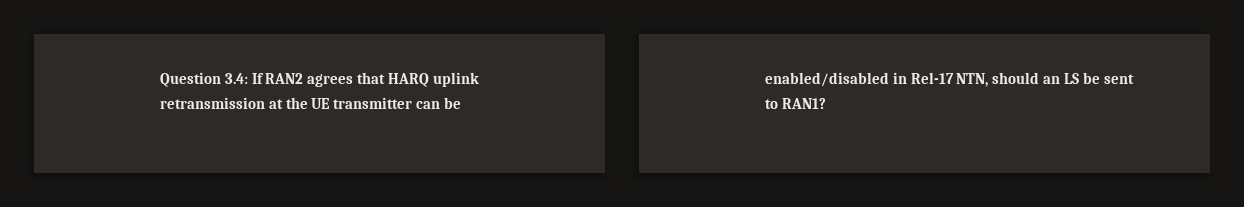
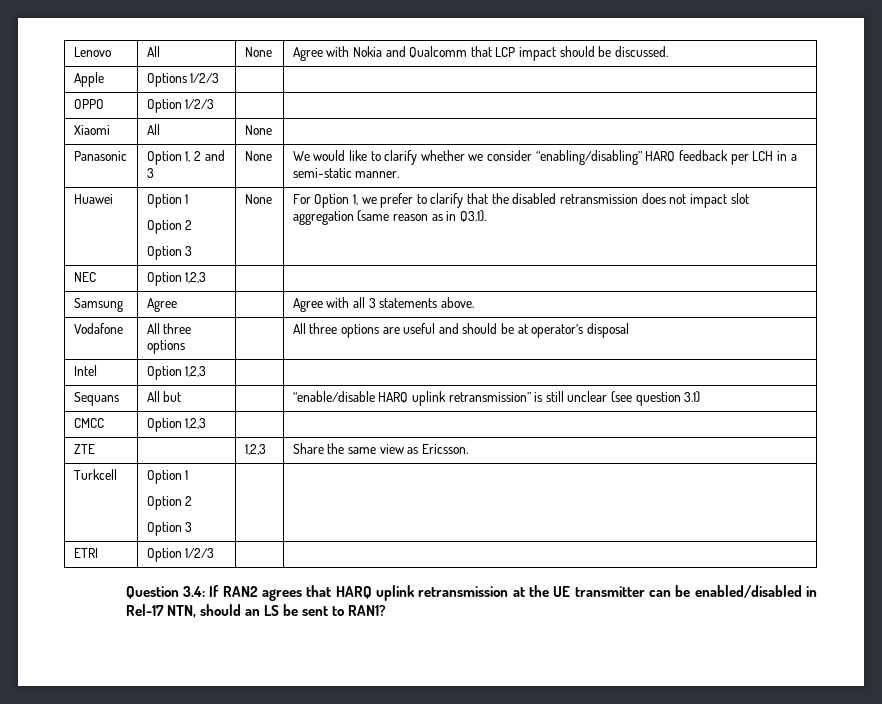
(159, 79) none -> [73,47,111,57] [146,46,160,57] [244,47,272,57] [292,46,669,61] [73,72,104,87] [146,73,220,87] [73,99,104,109] [146,99,215,113] [73,125,110,135] [146,124,160,135] [244,125,272,135] [73,151,127,161] [146,150,225,165] [146,168,154,178] [244,151,272,161] [292,150,797,165] [292,168,400,178] [73,194,113,204] [146,194,189,208] [146,220,193,234] [146,246,193,260] [244,194,272,204] [292,193,749,208] [292,210,486,225] [73,272,96,282] [146,272,207,286] [73,298,123,312] [146,298,177,312] [292,297,474,312] [73,323,123,334] [146,323,192,334] [146,340,185,354] [292,323,630,338] [73,365,97,376] [146,366,207,380] [73,392,119,406] [146,391,182,402] [292,391,701,406] [73,418,104,428] [146,418,207,432] [73,444,95,454] [244,444,266,455] [292,443,468,454] [73,469,117,480] [146,470,189,484] [146,496,193,510] [146,522,193,536] [73,548,98,558] [146,548,215,562] Lenovo | All | None | Agree with Nokia and Qualcomm that LCP impact should be discussed. // Apple | Options 1/2/3 | | // OPPO | Option 1/2/3 | | // Xiaomi | All | None | // Panasonic | Option 1, 2 and 3 | None | We would like to clarify whether we consider “enabling/disabling” HARQ feedback per LCH in a semi-static manner. // Huawei | Option 1 // Option 2 // Option 3 | None | For Option 1, we prefer to clarify that the disabled retransmission does not impact slot aggregation (same reason as in Q3.1). // NEC | Option 1,2,3 | | // Samsung | Agree | | Agree with all 3 statements above. // Vodafone | All three options | | All three options are useful and should be at operator’s disposal // Intel | Option 1,2,3 | | // Sequans | All but | | “enable/disable HARQ uplink retransmission” is still unclear (see question 3.1) // CMCC | Option 1,2,3 | | // ZTE | | 1,2,3 | Share the same view as Ericsson. // Turkcell | Option 1 // Option 2 // Option 3 | | // ETRI | Option 1/2/3 | | //

